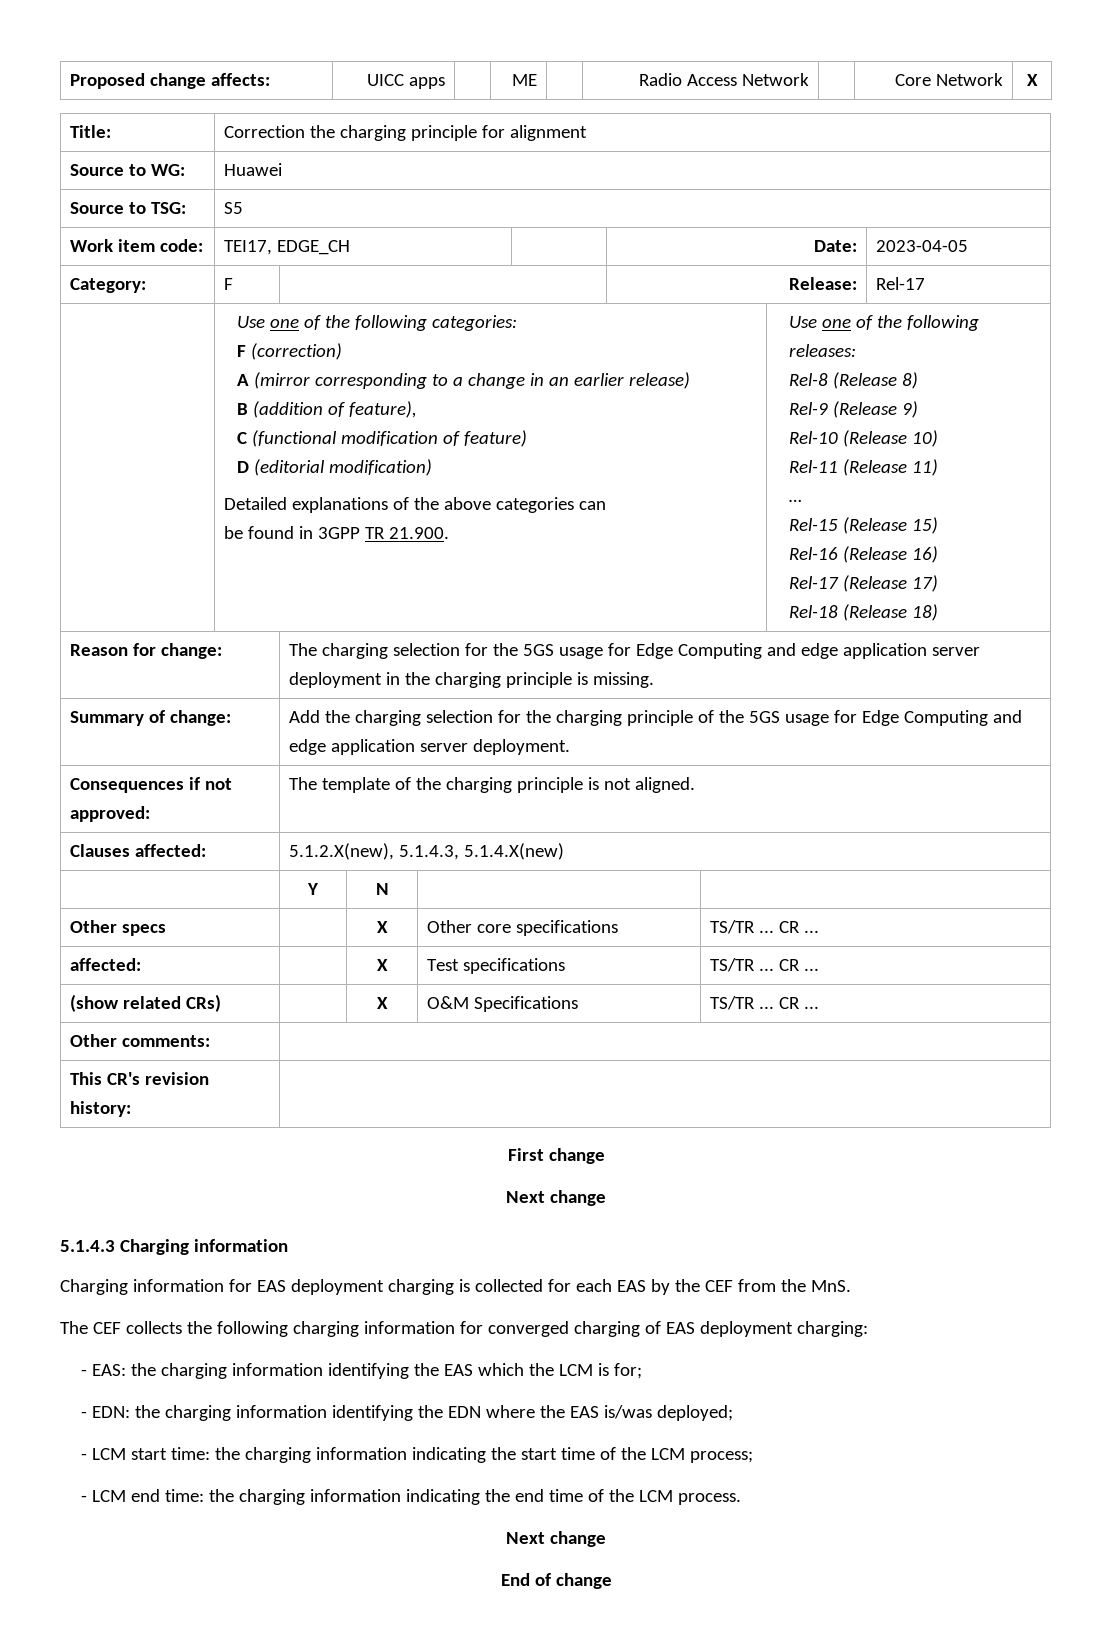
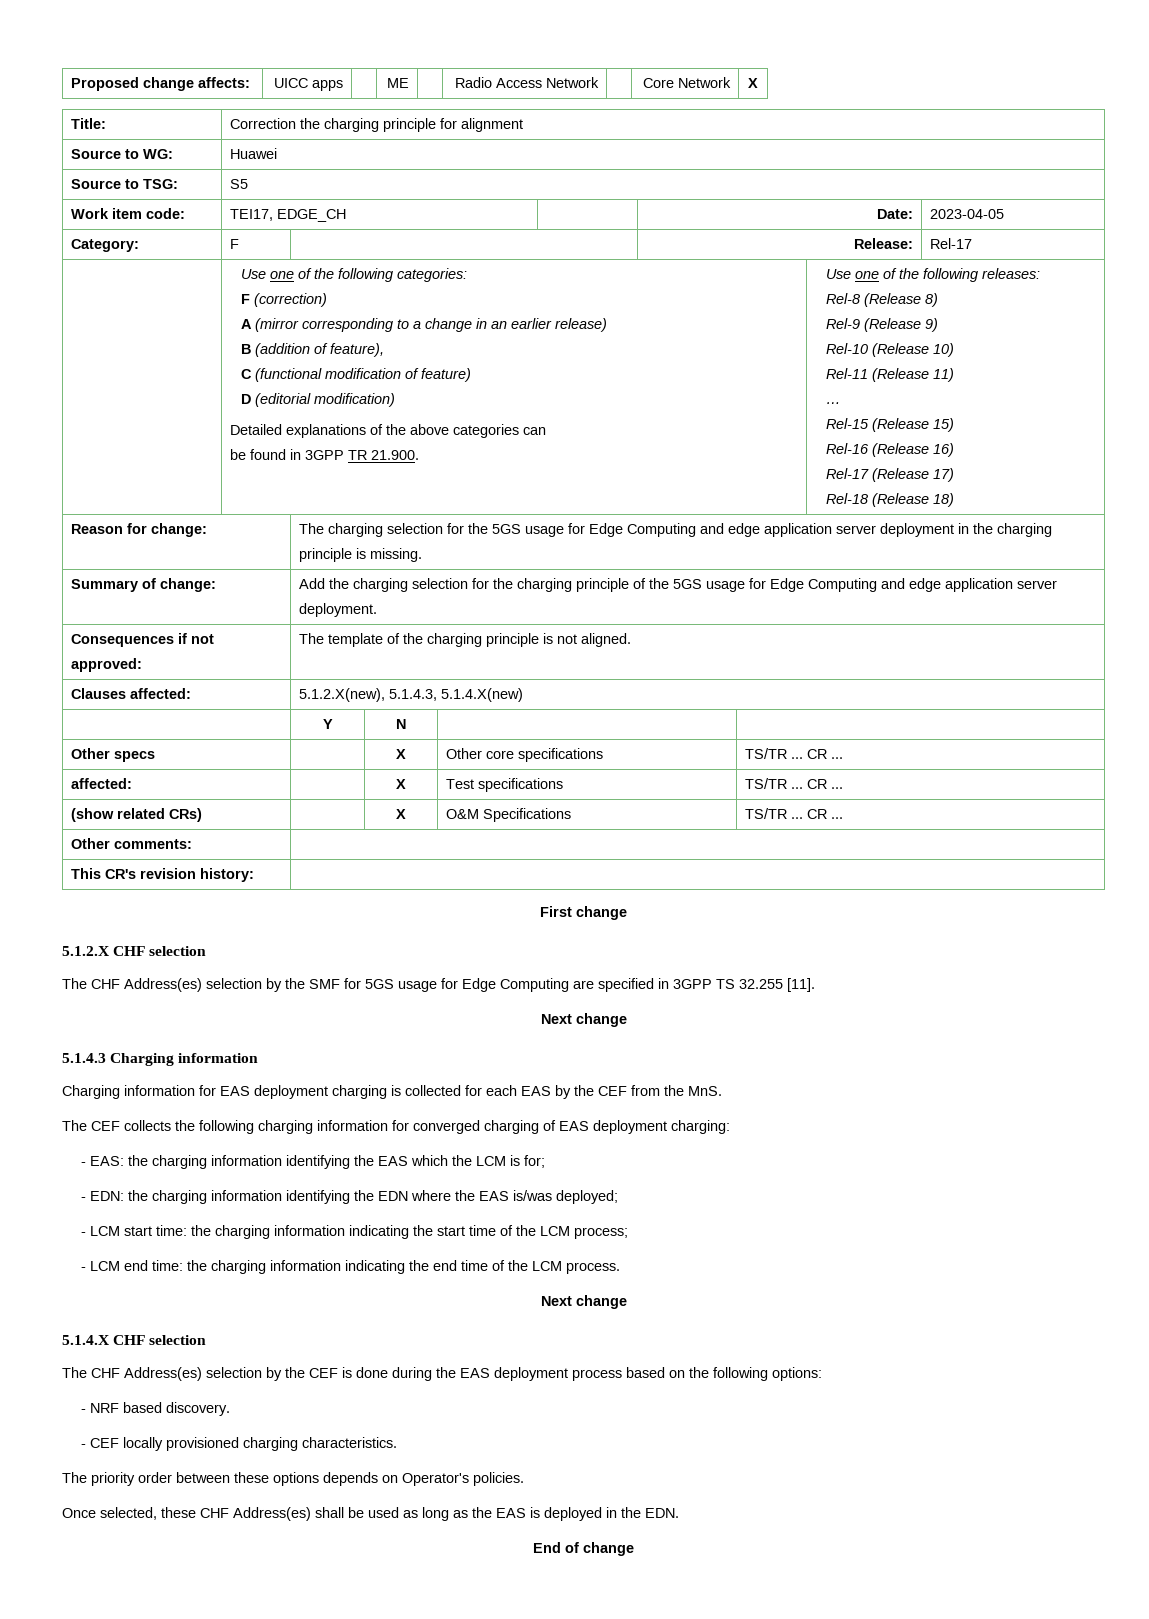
(605, 1156) none -> [62,946,207,956] [62,978,815,992] // 5.1.2.X CHF selection // The CHF Address(es) selection by the SMF for 5GS usage for Edge Computing are specified in 3GPP TS 32.255 [11].
(606, 1539) none -> [62,1335,207,1345] [62,1367,822,1381] [80,1402,230,1416] [80,1437,397,1451] [62,1472,524,1486] [62,1507,679,1521] // 5.1.4.X CHF selection // The CHF Address(es) selection by the CEF is done during the EAS deployment process based on the following options: // - NRF based discovery. // - CEF locally provisioned charging characteristics. // The priority order between these options depends on Operator's policies. // Once selected, these CHF Address(es) shall be used as long as the EAS is deployed in the EDN.

